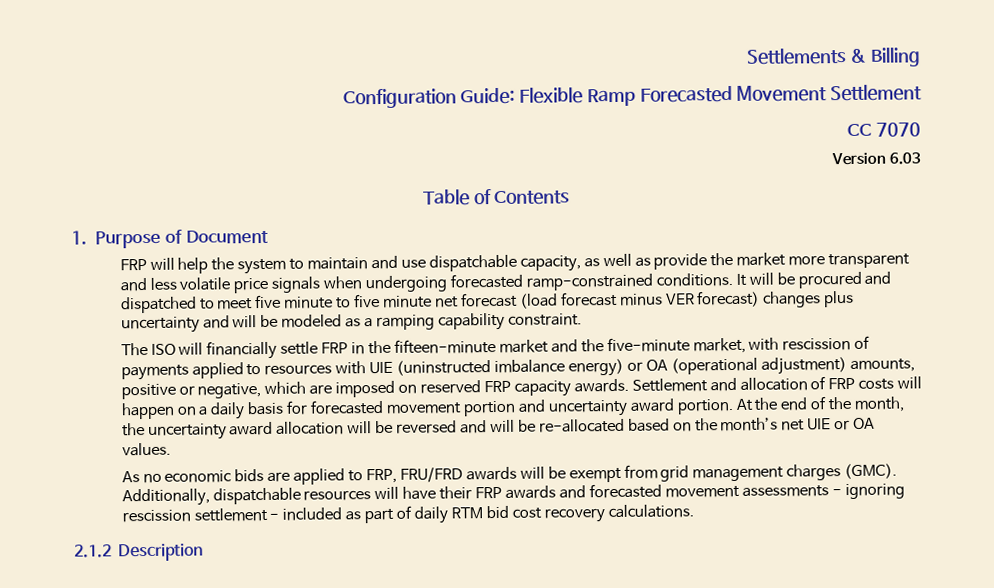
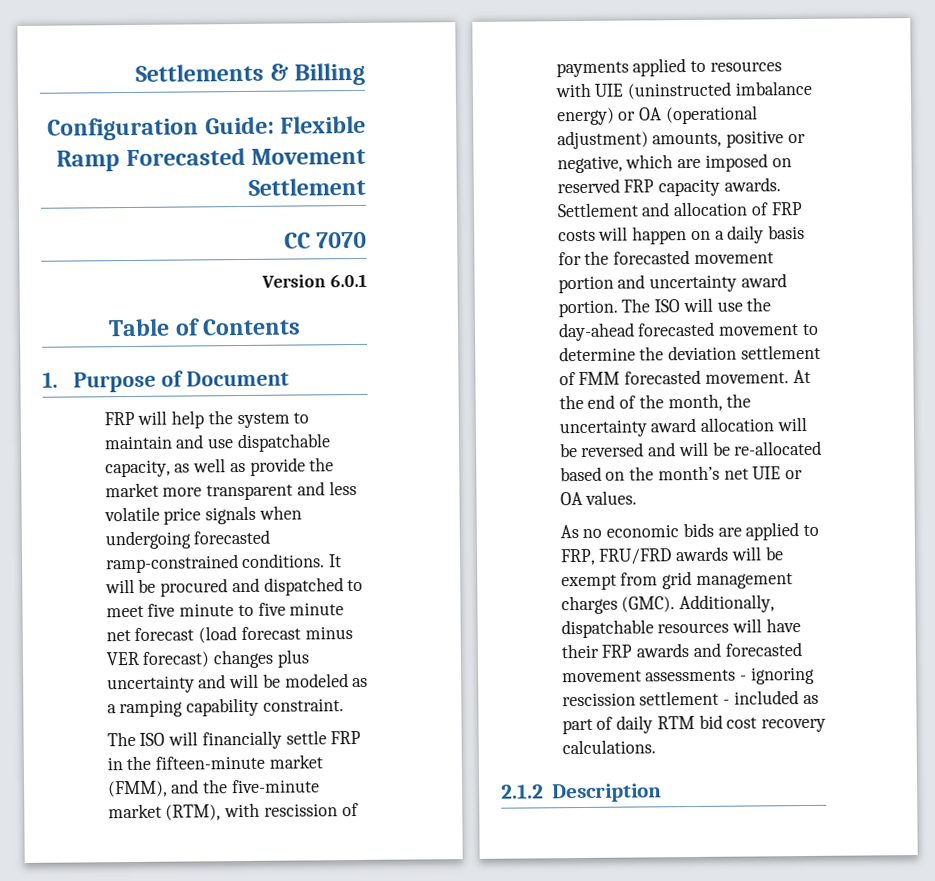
[889,152,921,165] 6.03 -> [330,273,367,288] 6.0.1
(549, 346) none -> [107,780,168,798] (FMM),
[692,337,746,354] market, -> [107,803,222,821] market (RTM),
(309, 407) none -> [584,250,610,265] the
(734, 406) none -> [621,297,772,313] [557,321,819,342] [558,344,821,362] [558,369,789,386] The ISO will use the day-ahead forecasted movement to determine the deviation settlement of FMM forecasted movement.

